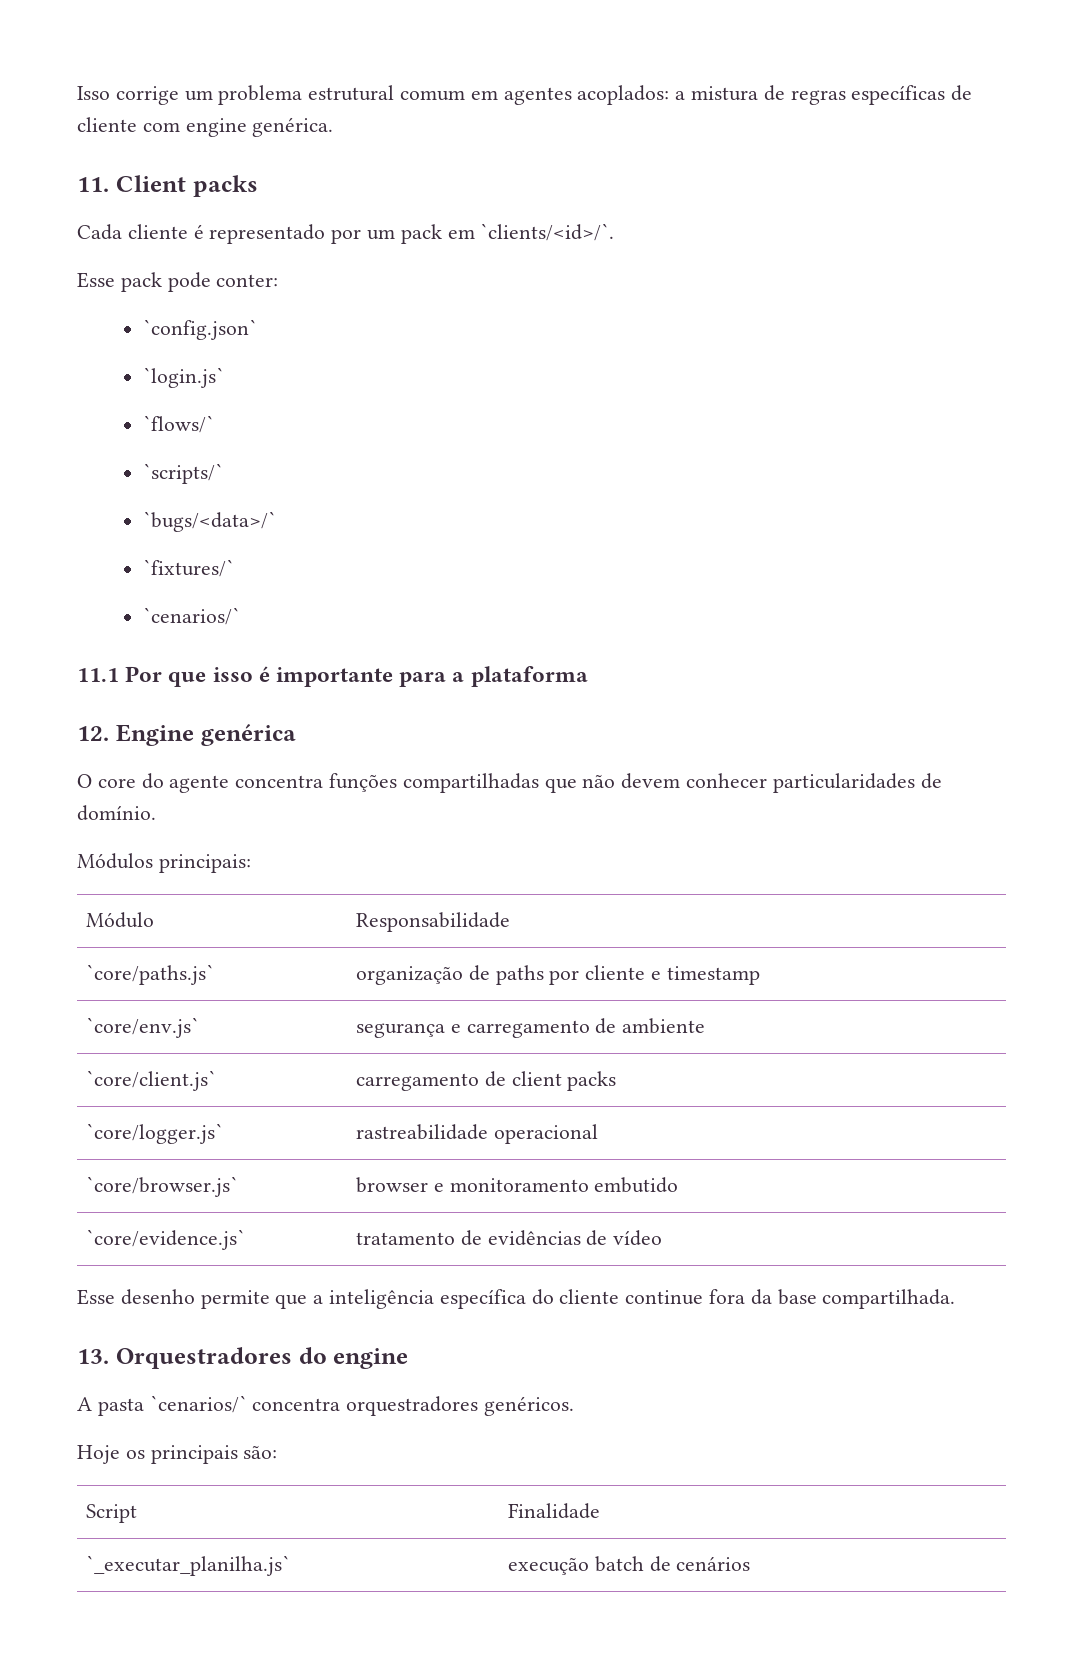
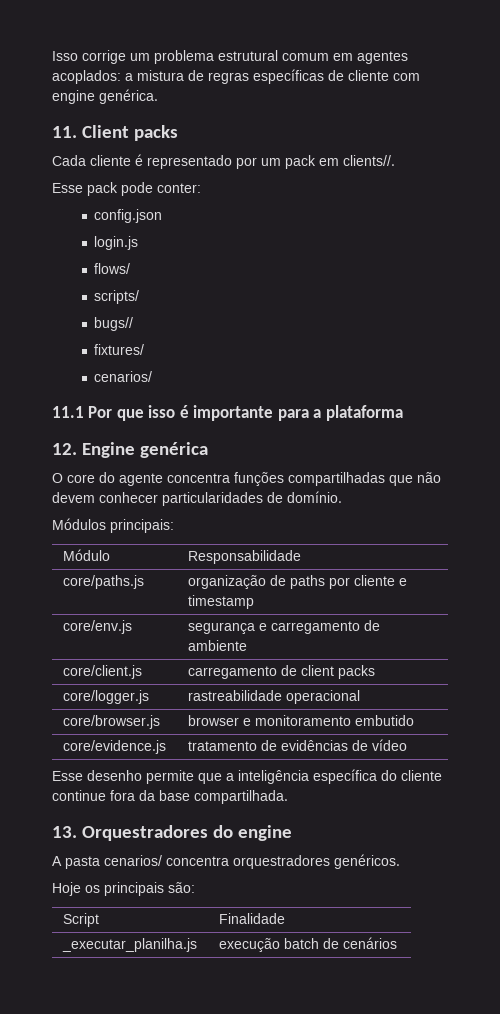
[480,223,615,241] `clients/<id>/`. -> [343,155,395,166] clients//.
[142,319,257,340] [142,367,224,388] [142,415,214,433] [142,463,223,484] [142,511,276,532] [142,559,234,577] [142,607,240,625] `config.json` // `login.js` // `flows/` // `scripts/` // `bugs/<data>/` // `fixtures/` // `cenarios/` -> [94,209,163,223] [94,236,139,250] [94,263,131,274] [94,290,140,304] [94,317,134,331] [94,344,145,355] [94,371,153,382] config.json // login.js // flows/ // scripts/ // bugs// // fixtures/ // cenarios/
[85,964,214,985] `core/paths.js` -> [62,575,144,589] core/paths.js
[85,1017,199,1038] `core/env.js` -> [62,620,132,634] core/env.js
[85,1070,216,1091] `core/client.js` -> [62,665,142,679] core/client.js
[85,1123,223,1144] `core/logger.js` -> [62,690,149,704] core/logger.js
[85,1176,238,1197] `core/browser.js` -> [62,715,160,729] core/browser.js
[85,1229,245,1250] `core/evidence.js` -> [62,740,166,754] core/evidence.js
[149,1395,247,1413] `cenarios/` -> [104,855,162,866] cenarios/
[85,1555,290,1576] `_executar_planilha.js` -> [61,938,197,952] _executar_planilha.js

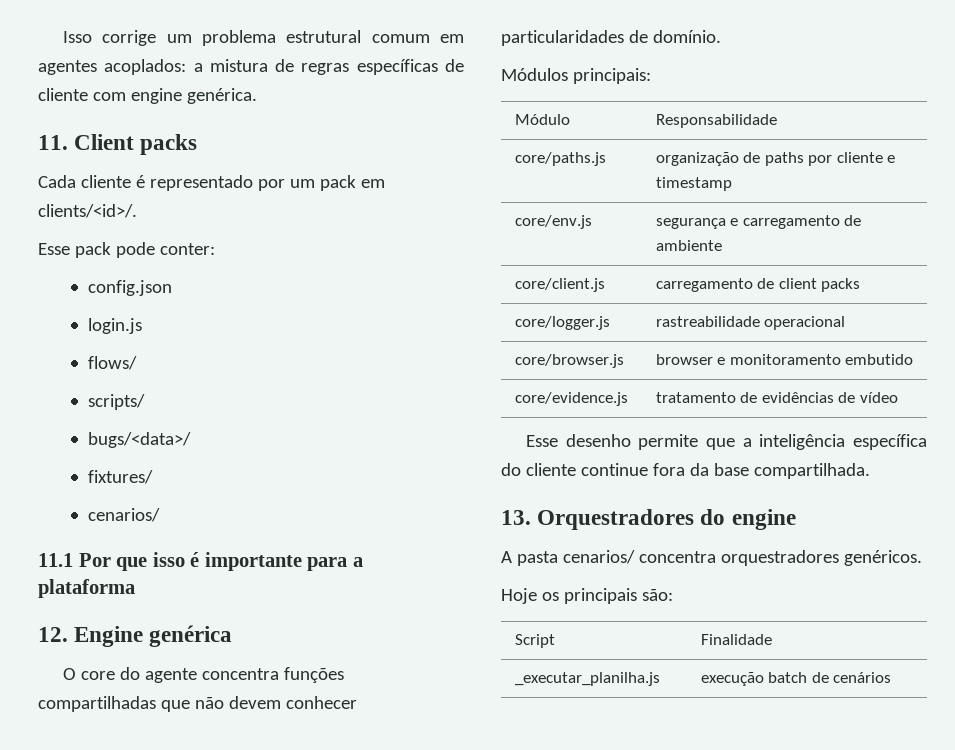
[343,155,395,166] clients//. -> [38,204,137,218] clients/<id>/.
[94,317,134,331] bugs// -> [87,432,191,448] bugs/<data>/

